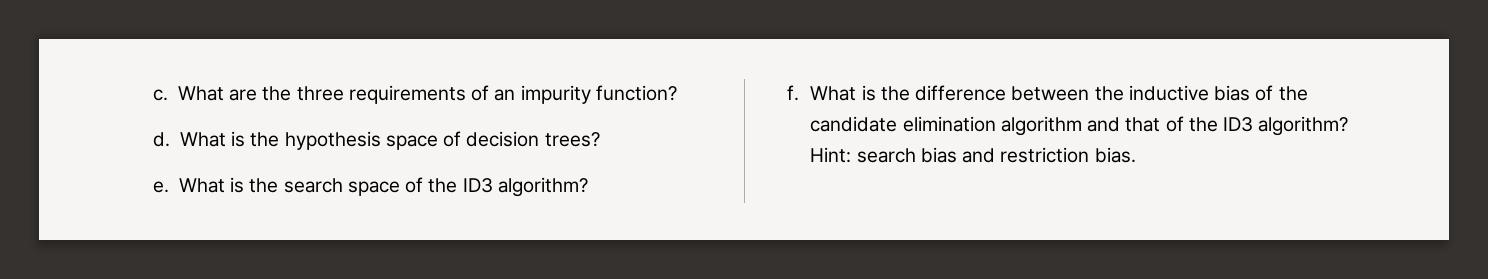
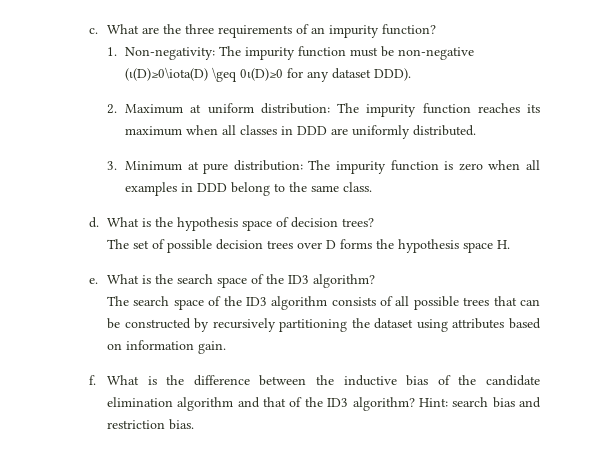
(677, 93) none -> [107,46,475,60] [125,67,412,82] [107,103,540,117] [125,125,477,139] [107,160,540,174] [125,182,373,196] // 1. Non-negativity: The impurity function must be non-negative (ι(D)≥0\iota(D) \geq 0ι(D)≥0 for any dataset DDD). // 2. Maximum at uniform distribution: The impurity function reaches its maximum when all classes in DDD are uniformly distributed. // 3. Minimum at pure distribution: The impurity function is zero when all examples in DDD belong to the same class.
(600, 139) none -> [107,239,511,253] // The set of possible decision trees over D forms the hypothesis space H.
(588, 187) none -> [107,296,540,310] [107,318,542,332] [107,340,227,354] // The search space of the ID3 algorithm consists of all possible trees that can be constructed by recursively partitioning the dataset using attributes based on information gain.

